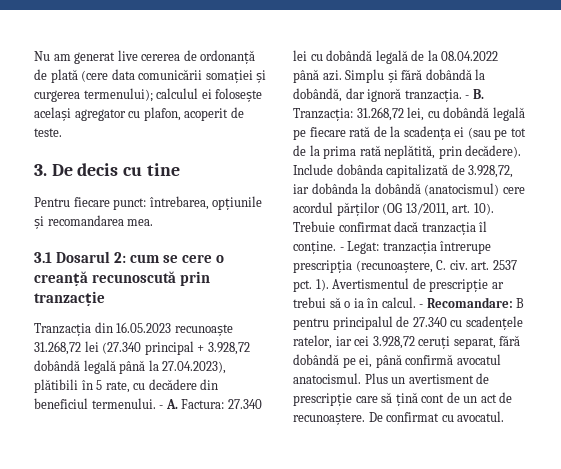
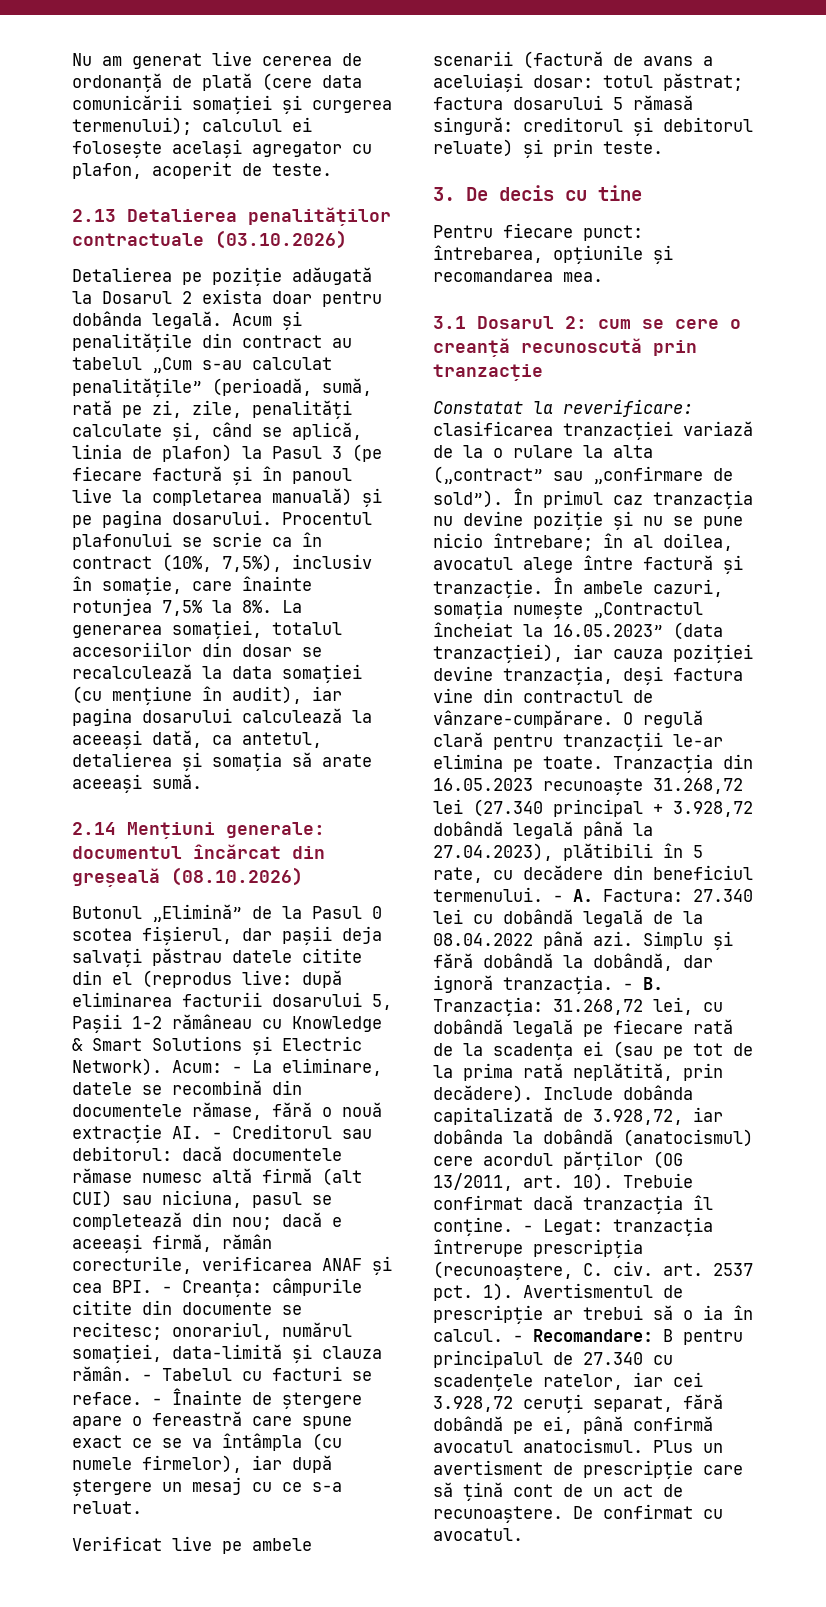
(62, 132) none -> [72,207,391,226] [72,230,347,249] [72,267,372,286] [72,289,382,307] [72,311,302,330] [72,333,352,352] [72,357,332,373] [72,378,372,397] [72,400,352,419] [72,422,362,441] [72,444,382,462] [72,466,352,485] [72,488,382,507] [72,510,372,528] [72,532,322,550] [72,554,372,572] [72,576,312,595] [72,598,302,616] [72,620,342,639] [72,642,322,657] [72,664,362,683] [72,686,342,705] [72,708,372,726] [72,730,322,749] [72,752,372,771] [72,774,202,793] [72,822,325,839] [72,844,325,859] [72,867,303,887] [72,904,382,922] [72,926,382,945] [72,948,362,967] [72,970,342,988] [72,992,392,1010] [72,1014,382,1033] [72,1036,362,1055] [72,1058,382,1076] [72,1080,302,1095] [72,1102,382,1120] [72,1124,372,1143] [72,1146,342,1161] [72,1168,362,1186] [72,1190,332,1208] [72,1212,342,1230] [72,1234,272,1253] [72,1256,392,1275] [72,1278,362,1297] [72,1300,302,1315] [72,1322,352,1340] [72,1344,382,1363] [72,1366,372,1381] [72,1388,362,1409] [72,1411,352,1429] [72,1433,342,1451] [72,1455,332,1473] [72,1477,342,1496] [72,1501,142,1514] [72,1536,312,1554] [433,51,713,69] [433,73,743,92] [433,95,693,110] [433,117,753,136] [433,139,663,158] // 2.13 Detalierea penalităților contractuale (03.10.2026) // Detalierea pe poziție adăugată la Dosarul 2 exista doar pentru dobânda legală. Acum și penalitățile din contract au tabelul „Cum s-au calculat penalitățile” (perioadă, sumă, rată pe zi, zile, penalități calculate și, când se aplică, linia de plafon) la Pasul 3 (pe fiecare factură și în panoul live la completarea manuală) și pe pagina dosarului. Procentul plafonului se scrie ca în contract (10%, 7,5%), inclusiv în somație, care înainte rotunjea 7,5% la 8%. La generarea somației, totalul accesoriilor din dosar se recalculează la data somației (cu mențiune în audit), iar pagina dosarului calculează la aceeași dată, ca antetul, detalierea și somația să arate aceeași sumă. // 2.14 Mențiuni generale: documentul încărcat din greșeală (08.10.2026) // Butonul „Elimină” de la Pasul 0 scotea fișierul, dar pașii deja salvați păstrau datele citite din el (reprodus live: după eliminarea facturii dosarului 5, Pașii 1-2 rămâneau cu Knowledge & Smart Solutions și Electric Network). Acum: - La eliminare, datele se recombină din documentele rămase, fără o nouă extracție AI. - Creditorul sau debitorul: dacă documentele rămase numesc altă firmă (alt CUI) sau niciuna, pasul se completează din nou; dacă e aceeași firmă, rămân corecturile, verificarea ANAF și cea BPI. - Creanța: câmpurile citite din documente se recitesc; onorariul, numărul somației, data-limită și clauza rămân. - Tabelul cu facturi se reface. - Înainte de ștergere apare o fereastră care spune exact ce se va întâmpla (cu numele firmelor), iar după ștergere un mesaj cu ce s-a reluat. // Verificat live pe ambele scenarii (factură de avans a aceluiași dosar: totul păstrat; factura dosarului 5 rămasă singură: creditorul și debitorul reluate) și prin teste.
(105, 298) none -> [433,399,693,417] [433,421,753,440] [433,445,653,458] [433,466,733,484] [433,488,753,509] [433,511,743,530] [433,533,733,551] [433,555,743,574] [433,577,723,598] [433,600,703,619] [433,622,723,640] [433,644,753,663] [433,666,743,685] [433,688,653,703] [433,710,703,728] [433,732,723,751] [433,754,603,772] Constatat la reverificare: clasificarea tranzacției variază de la o rulare la alta („contract” sau „confirmare de sold”). În primul caz tranzacția nu devine poziție și nu se pune nicio întrebare; în al doilea, avocatul alege între factură și tranzacție. În ambele cazuri, somația numește „Contractul încheiat la 16.05.2023” (data tranzacției), iar cauza poziției devine tranzacția, deși factura vine din contractul de vânzare-cumpărare. O regulă clară pentru tranzacții le-ar elimina pe toate.

